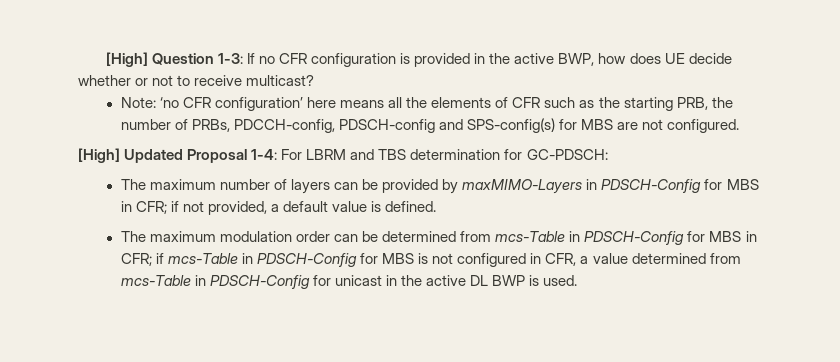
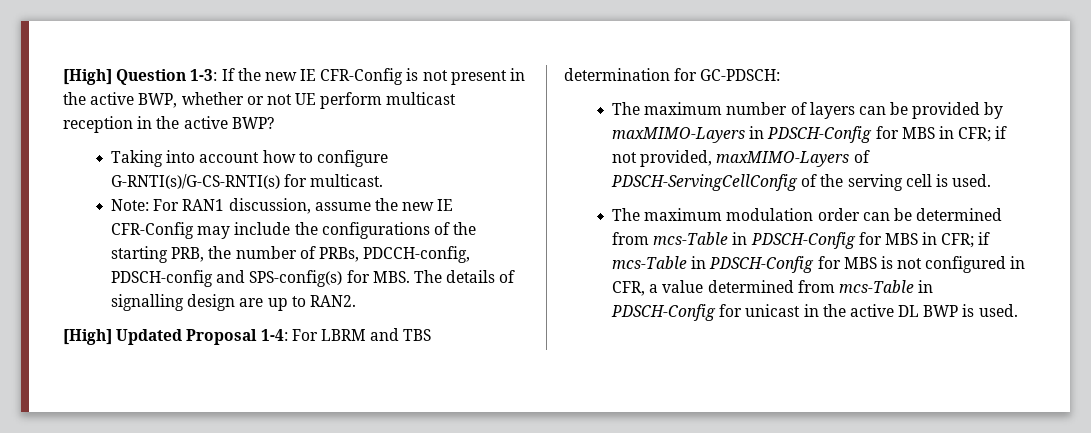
[258,53,732,67] [78,75,315,86] [120,97,595,111] no CFR configuration is provided in the active BWP, how does UE decide whether or not to receive multicast? // Note: ‘no CFR configuration’ here means all the elements of CFR such as -> [237,68,526,85] [63,92,457,109] [63,116,274,133] [110,150,388,167] [110,174,384,189] [110,198,454,214] [110,222,450,239] the new IE CFR-Config is not present in the active BWP, whether or not UE perform multicast reception in the active BWP? // Taking into account how to configure G-RNTI(s)/G-CS-RNTI(s) for multicast. // Note: For RAN1 discussion, assume the new IE CFR-Config may include the configurations of
[581,119,740,133] MBS are not configured. -> [372,270,516,283] [110,294,356,311] MBS. The details of signalling design are up to RAN2.
[271,201,437,212] a default value is defined. -> [716,150,870,167] [610,174,992,191] maxMIMO-Layers of PDSCH-ServingCellConfig of the serving cell is used.

